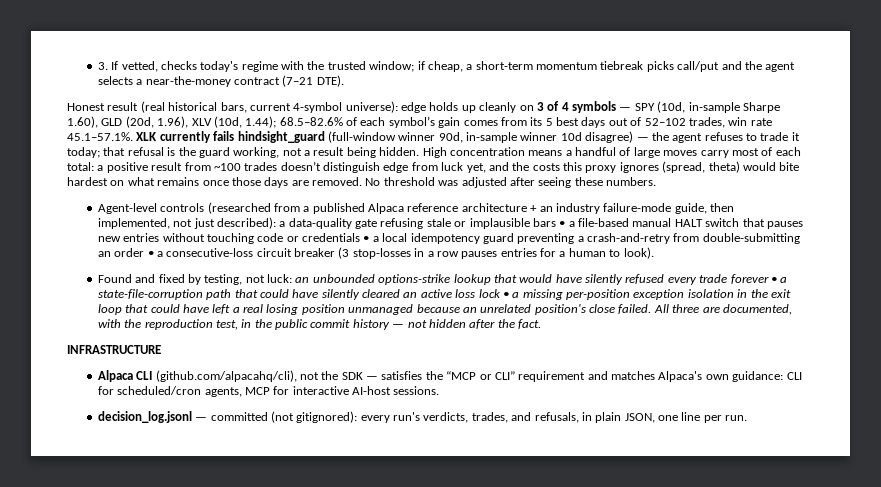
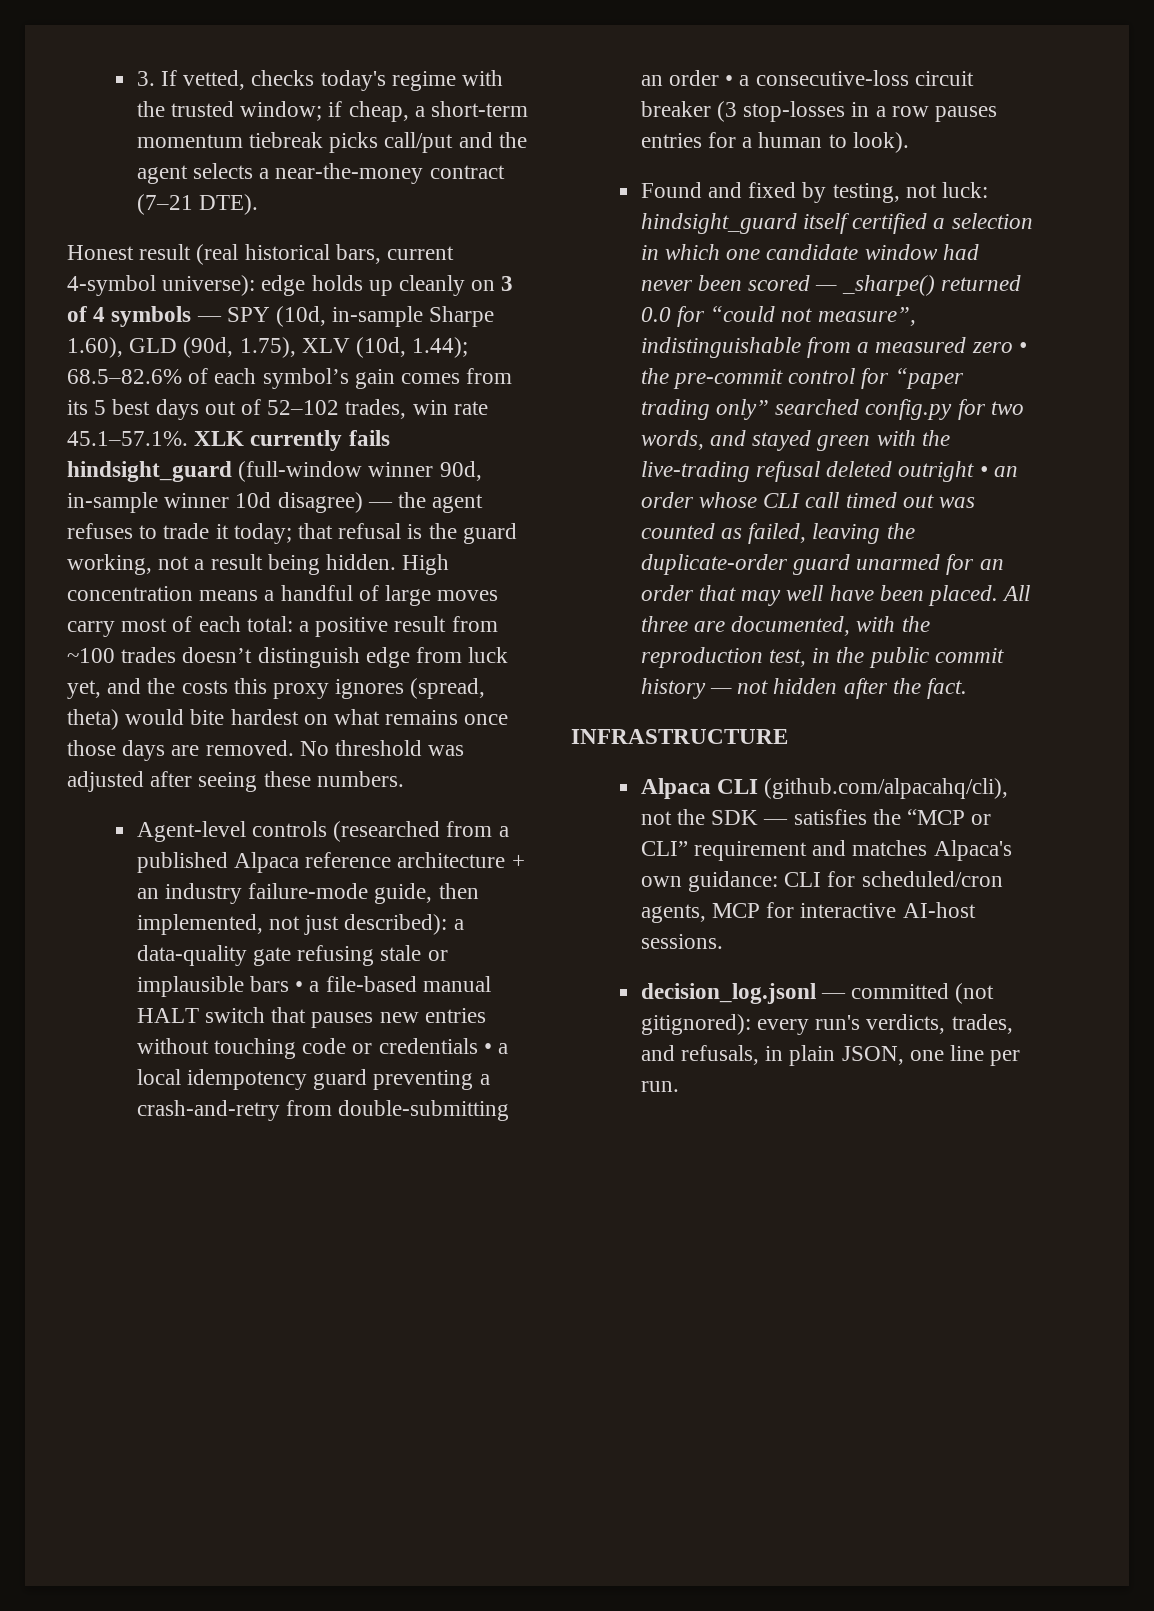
[125,116,189,128] (20d, 1.96), -> [183,337,296,358] (90d, 1.75),
[295,274,788,285] [97,289,791,300] [97,304,652,315] an unbounded options-strike lookup that would have silently refused every trade forever • a state-file-corruption path that could have silently cleared an active loss lock • a missing per-position exception isolation in the exit loop that could have left a real losing position unmanaged because an unrelated position's close failed. -> [640,213,1033,234] [640,244,979,260] [640,275,1021,296] [640,306,916,327] [640,337,1027,358] [640,368,964,389] [640,399,1024,420] [640,430,950,451] [640,461,1018,482] [640,492,975,508] [640,523,915,544] [640,554,1004,575] [640,585,998,606] hindsight_guard itself certified a selection in which one candidate window had never been scored — _sharpe() returned 0.0 for “could not measure”, indistinguishable from a measured zero • the pre-commit control for “paper trading only” searched config.py for two words, and stayed green with the live-trading refusal deleted outright • an order whose CLI call timed out was counted as failed, leaving the duplicate-order guard unarmed for an order that may well have been placed.

